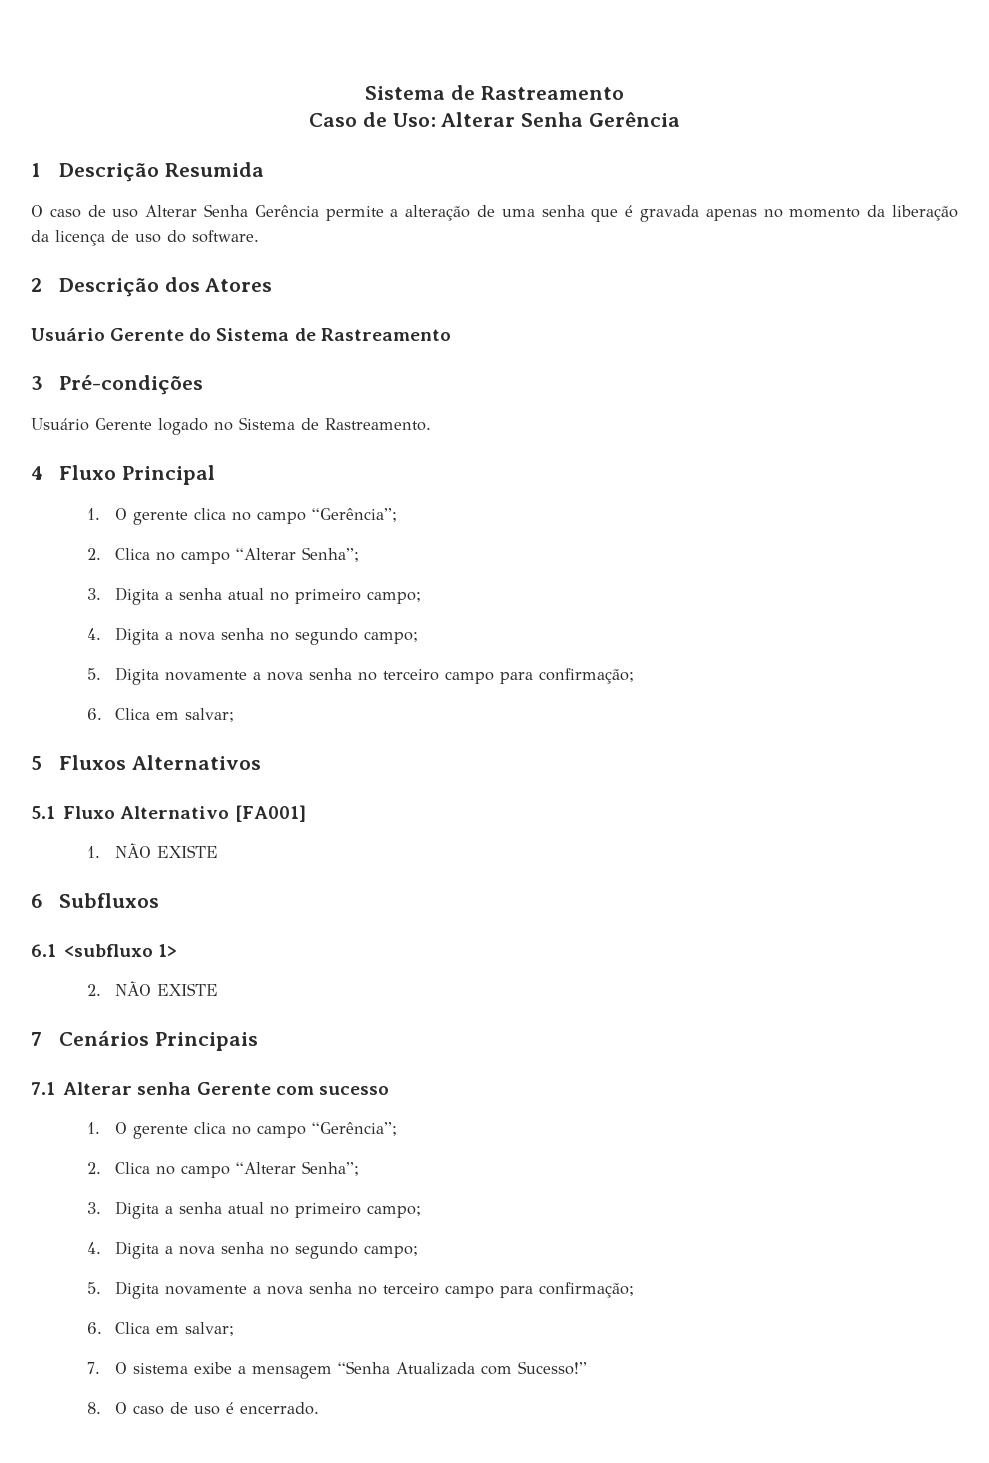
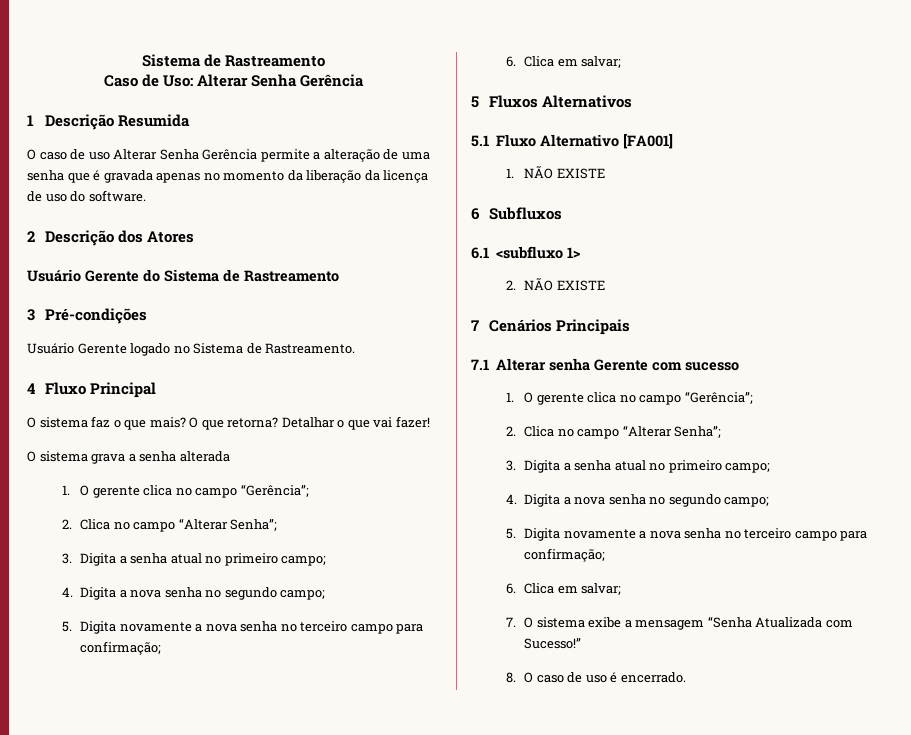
(215, 475) none -> [27,416,430,430] [27,451,230,464] // O sistema faz o que mais? O que retorna? Detalhar o que vai fazer! // O sistema grava a senha alterada

